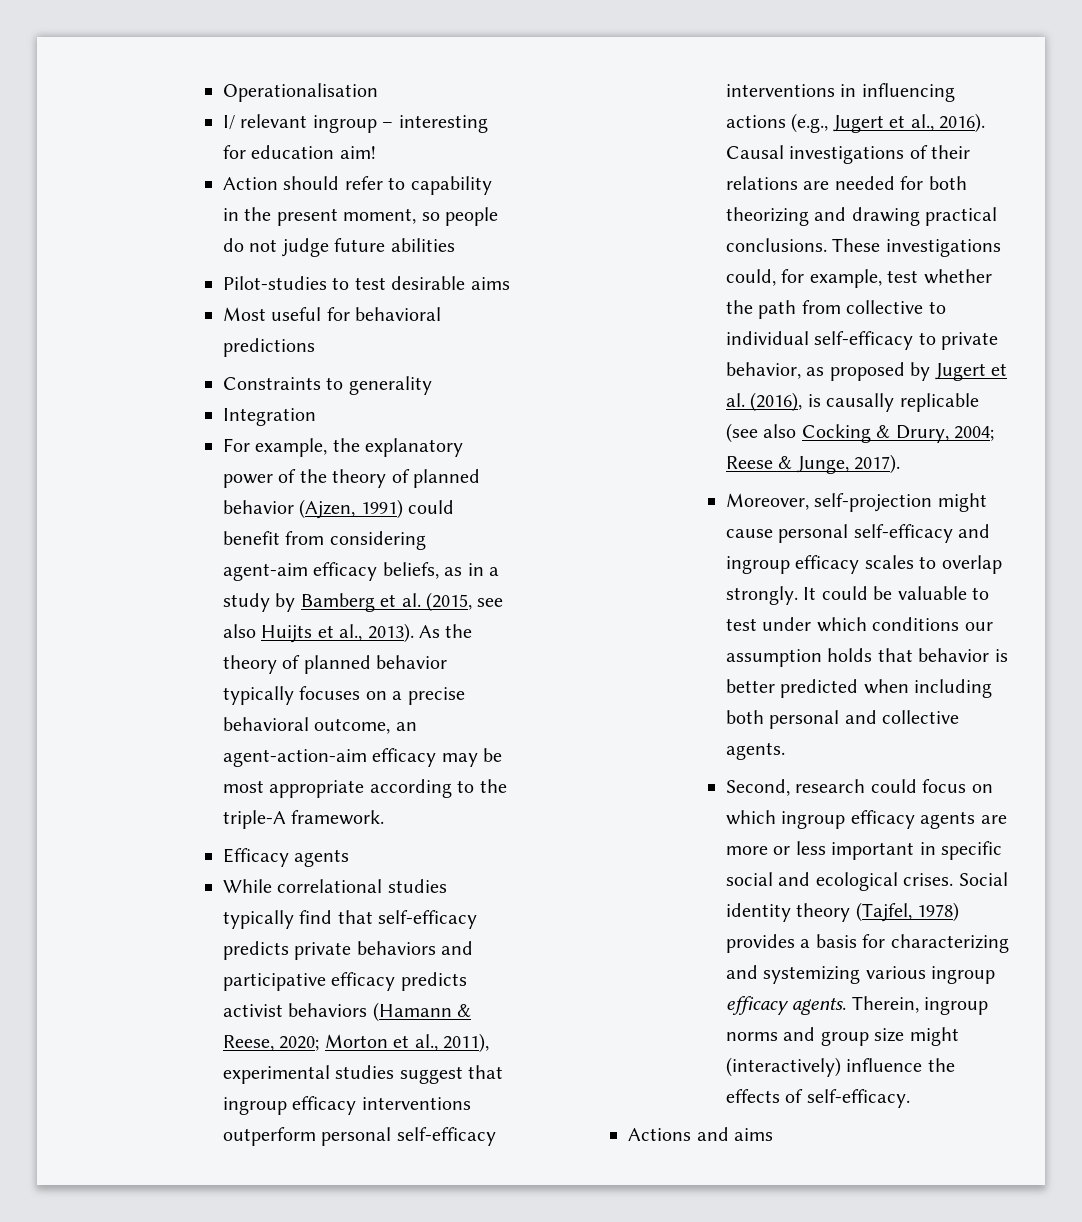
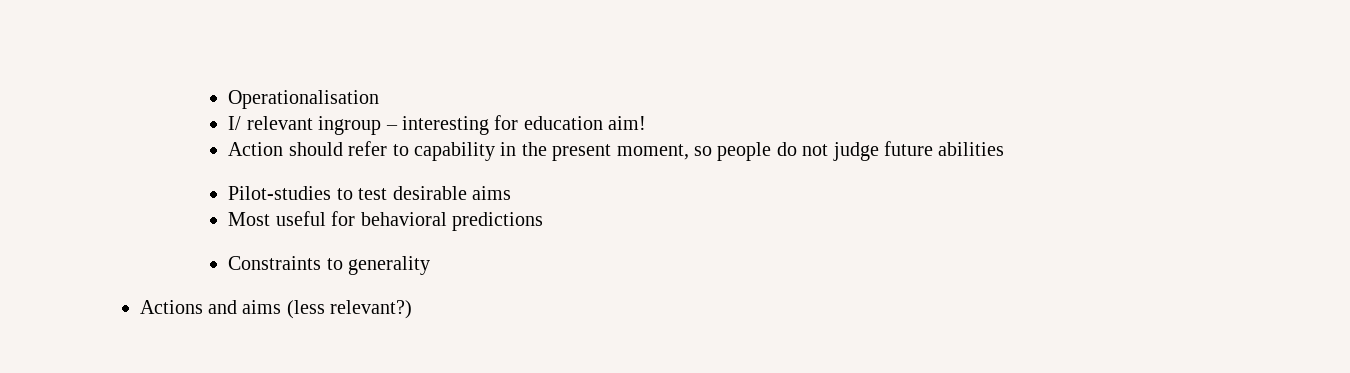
[222,408,316,426] [222,438,464,457] [222,469,480,488] [222,499,455,519] [222,531,426,550] [222,562,499,581] [222,592,504,612] [222,623,473,643] [222,655,448,674] [222,686,465,705] [222,717,417,734] [222,748,503,767] [222,779,507,798] [222,810,385,829] [222,848,350,867] [222,879,447,893] [222,910,478,929] [222,941,474,960] [222,972,467,991] [222,1002,472,1022] [222,1033,489,1053] [222,1065,504,1084] [222,1096,471,1115] [222,1127,496,1146] [725,83,955,102] [725,113,985,133] [725,145,971,164] [725,176,967,190] [725,207,998,226] [725,238,1001,257] [725,269,992,288] [725,300,946,319] [725,331,999,350] [725,362,1007,381] [725,392,979,412] [725,423,994,443] [725,454,901,474] [725,493,987,512] [725,524,991,543] [725,555,1002,574] [725,586,989,605] [725,617,993,632] [725,648,1008,667] [725,679,993,698] [725,710,960,729] [725,742,785,760] [725,779,993,796] [725,810,1007,829] [725,841,1002,860] [725,872,1008,891] [725,902,960,922] [725,934,1009,953] [725,965,996,984] [725,996,989,1015] [725,1027,959,1046] [725,1057,955,1077] [725,1089,910,1108] // Integration // For example, the explanatory power of the theory of planned behavior (Ajzen, 1991) could benefit from considering agent-aim efficacy beliefs, as in a study by Bamberg et al. (2015, see also Huijts et al., 2013). As the theory of planned behavior typically focuses on a precise behavioral outcome, an agent-action-aim efficacy may be most appropriate according to the triple-A framework. // Efficacy agents // While correlational studies typically find that self-efficacy predicts private behaviors and participative efficacy predicts activist behaviors (Hamann & Reese, 2020; Morton et al., 2011), experimental studies suggest that ingroup efficacy interventions outperform personal self-efficacy interventions in influencing actions (e.g., Jugert et al., 2016). Causal investigations of their relations are needed for both theorizing and drawing practical conclusions. These investigations could, for example, test whether the path from collective to individual self-efficacy to private behavior, as proposed by Jugert et al. (2016), is causally replicable (see also Cocking & Drury, 2004; Reese & Junge, 2017). // Moreover, self-projection might cause personal self-efficacy and ingroup efficacy scales to overlap strongly. It could be valuable to test under which conditions our assumption holds that behavior is better predicted when including both personal and collective agents. // Second, research could focus on which ingroup efficacy agents are more or less important in specific social and ecological crises. Social identity theory (Tajfel, 1978) provides a basis for characterizing and systemizing various ingroup efficacy agents. Therein, ingroup norms and group size might (interactively) influence the effects of self-efficacy. -> (431, 265) none
(774, 1134) none -> [286,300,413,319] (less relevant?)

